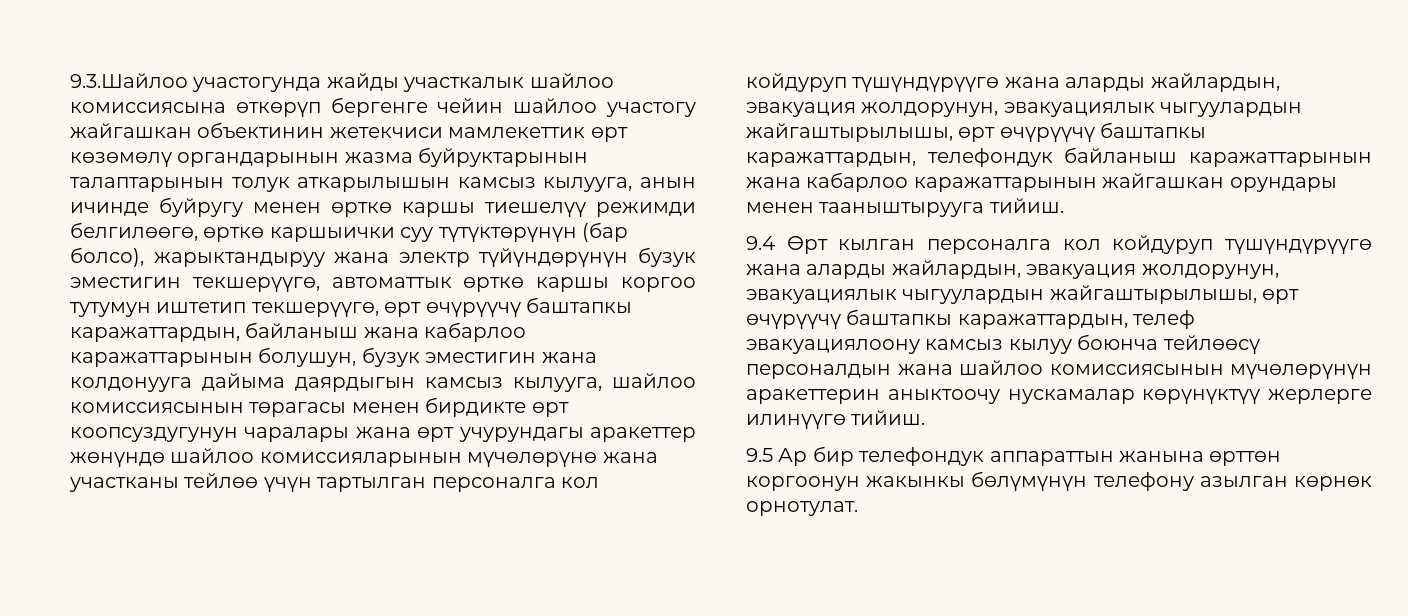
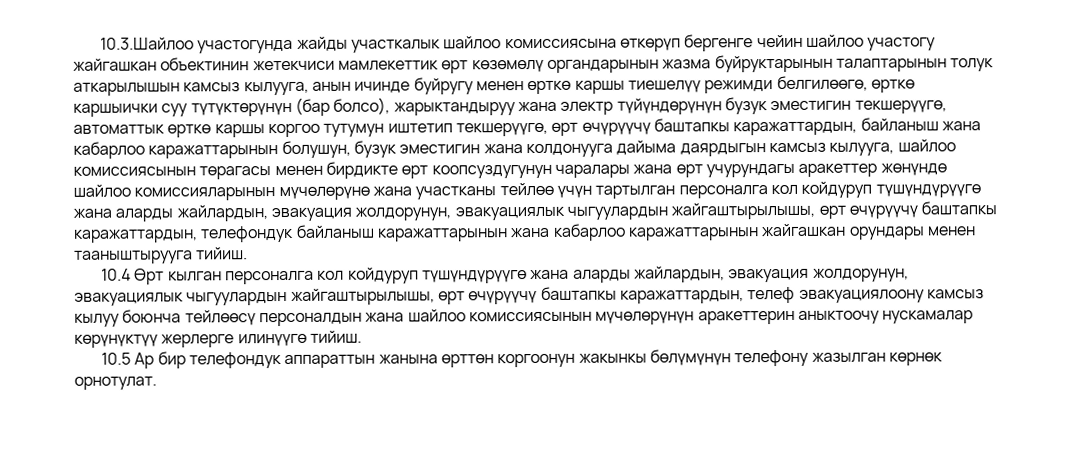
[70,73,188,88] 9.3.Шайлоо -> [100,37,195,51] 10.3.Шайлоо
[746,236,775,250] 9.4 -> [101,268,132,281] 10.4
[746,448,773,462] 9.5 -> [101,352,132,365] 10.5
[1199,476,1288,488] азылган -> [811,352,886,363] жазылган

